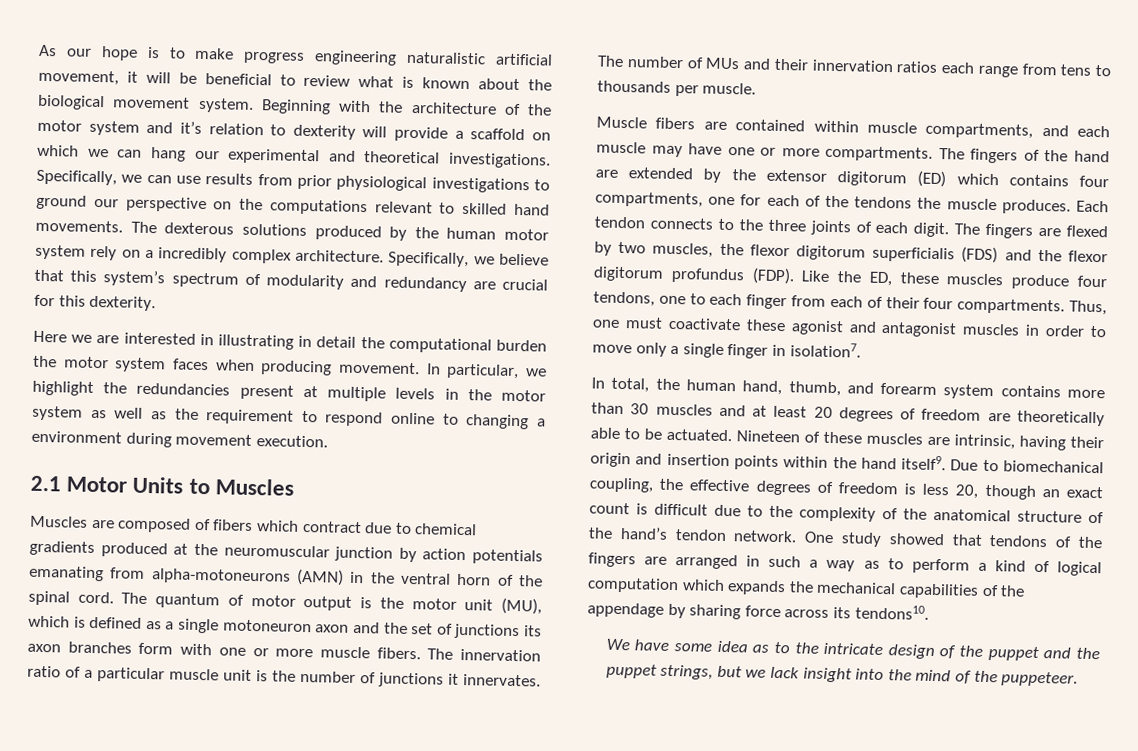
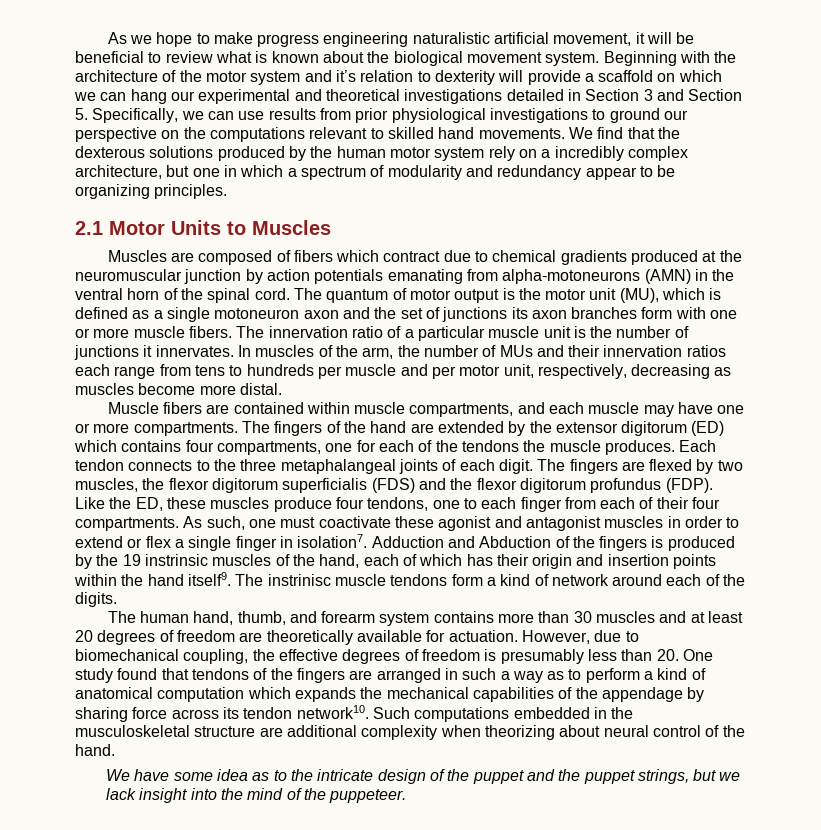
[38,44,160,61] As our hope is -> [107,32,193,47] As we hope
[448,152,551,169] investigations. -> [404,89,743,104] [75,108,88,120] investigations detailed in Section 3 and Section 5.
[130,221,157,234] The -> [568,127,680,139] We find that the
[295,249,549,268] [34,269,166,287] architecture. Specifically, we believe that this system’s -> [75,165,297,179] architecture, but one in which a
[472,278,548,291] [34,294,157,312] [33,330,547,354] [33,355,547,380] [32,380,546,402] [32,405,546,430] [31,430,328,448] are crucial for this dexterity. // Here we are interested in illustrating in detail the computational burden the motor system faces when producing movement. In particular, we highlight the redundancies present at multiple levels in the motor system as well as the requirement to respond online to changing a environment during movement execution. -> [585,165,676,180] [75,184,228,199] appear to be organizing principles.
[597,55,624,67] The -> [237,345,420,359] In muscles of the arm, the
[597,80,757,97] thousands per muscle. -> [246,364,732,379] [75,383,282,395] hundreds per muscle and per motor unit, respectively, decreasing as muscles become more distal.
(806, 225) none -> [280,459,396,474] metaphalangeal
[1069,300,1107,316] Thus, -> [183,516,245,530] As such,
[592,342,667,357] move only -> [75,536,171,548] extend or flex
[591,377,680,393] // In total, the -> [371,536,735,551] [75,554,717,569] [74,572,746,586] [75,592,117,607] [107,611,136,623] Adduction and Abduction of the fingers is produced by the 19 instrinsic muscles of the hand, each of which has their origin and insertion points within the hand itself9. The instrinisc muscle tendons form a kind of network around each of the digits. // The
[590,427,1104,451] [590,452,979,471] able to be actuated. Nineteen of these muscles are intrinsic, having their origin and insertion points within the hand itself9. Due -> [356,630,622,644] available for actuation. However, due
[922,483,1103,500] [589,502,1104,524] [588,527,798,543] less 20, though an exact count is difficult due to the complexity of the anatomical structure of the hand’s tendon network. -> [500,649,679,664] presumably less than 20.
[888,533,945,546] showed -> [117,668,158,680] found
[1057,561,1102,577] logical -> [75,687,153,699] anatomical
[854,604,929,620] tendons10. -> [243,705,634,722] [75,725,745,740] [75,744,115,756] tendon network10. Such computations embedded in the musculoskeletal structure are additional complexity when theorizing about neural control of the hand.

